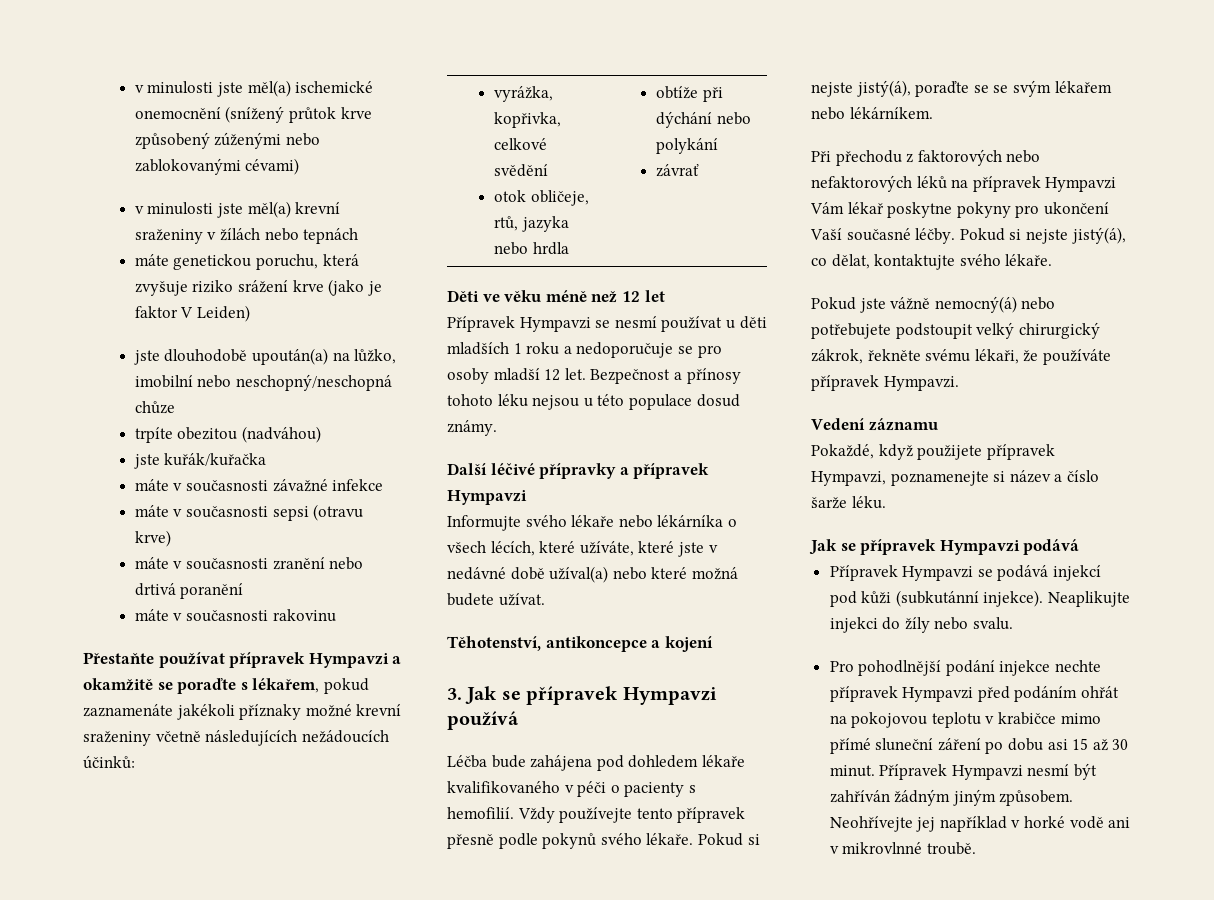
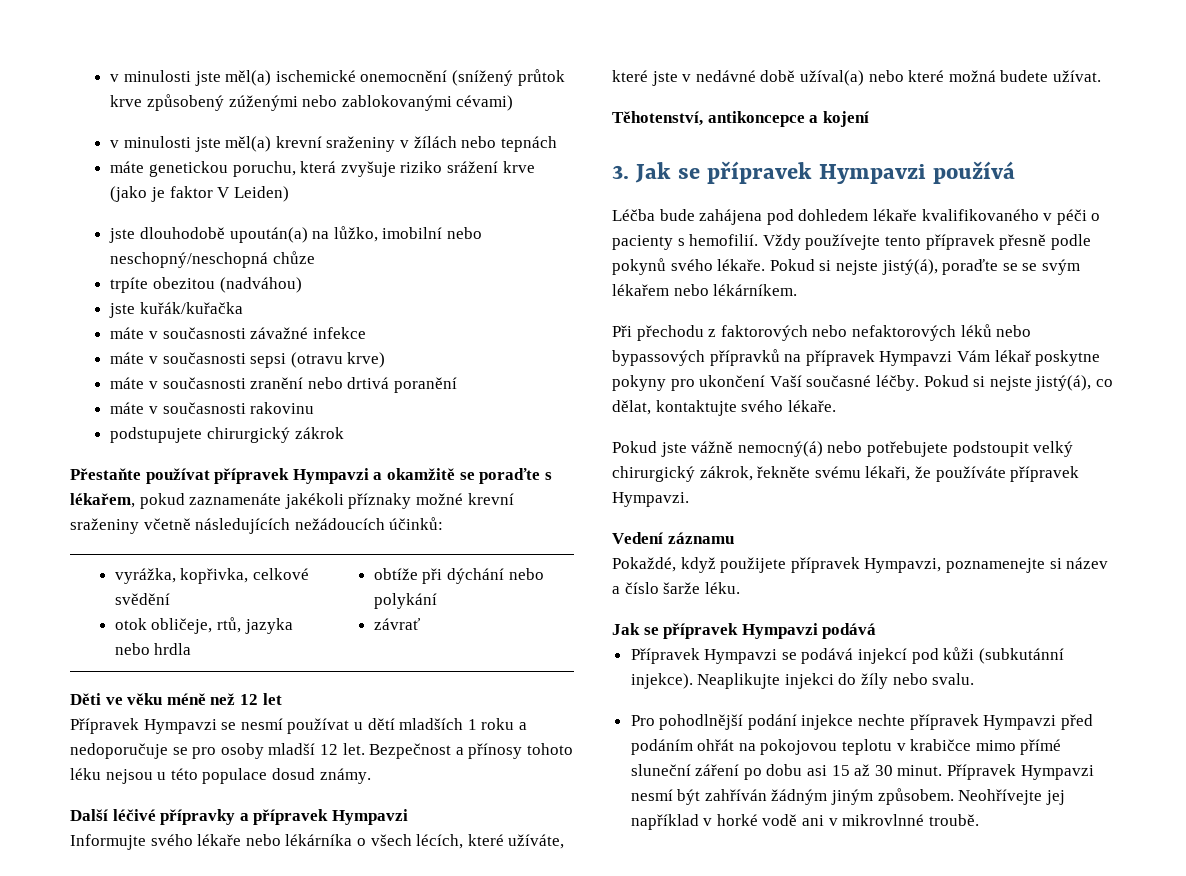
(336, 615) none -> [110,427,344,443] // podstupujete chirurgický zákrok
[739,316,767,329] děti -> [367,718,395,730] dětí
(947, 182) none -> [996,325,1032,337] [612,349,780,366] nebo bypassových přípravků

